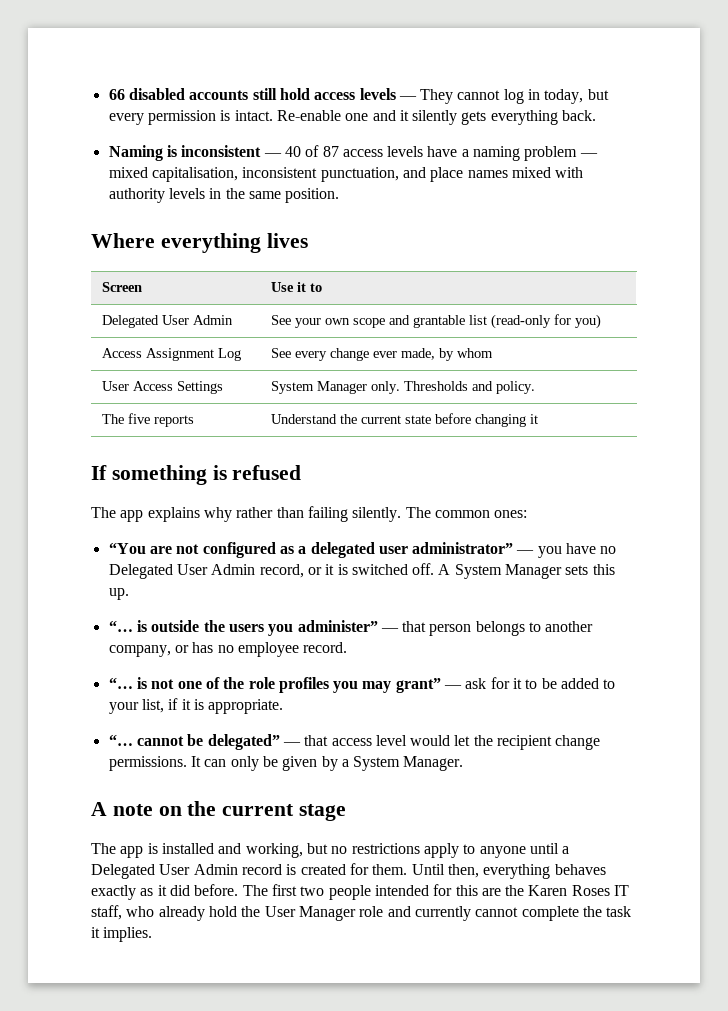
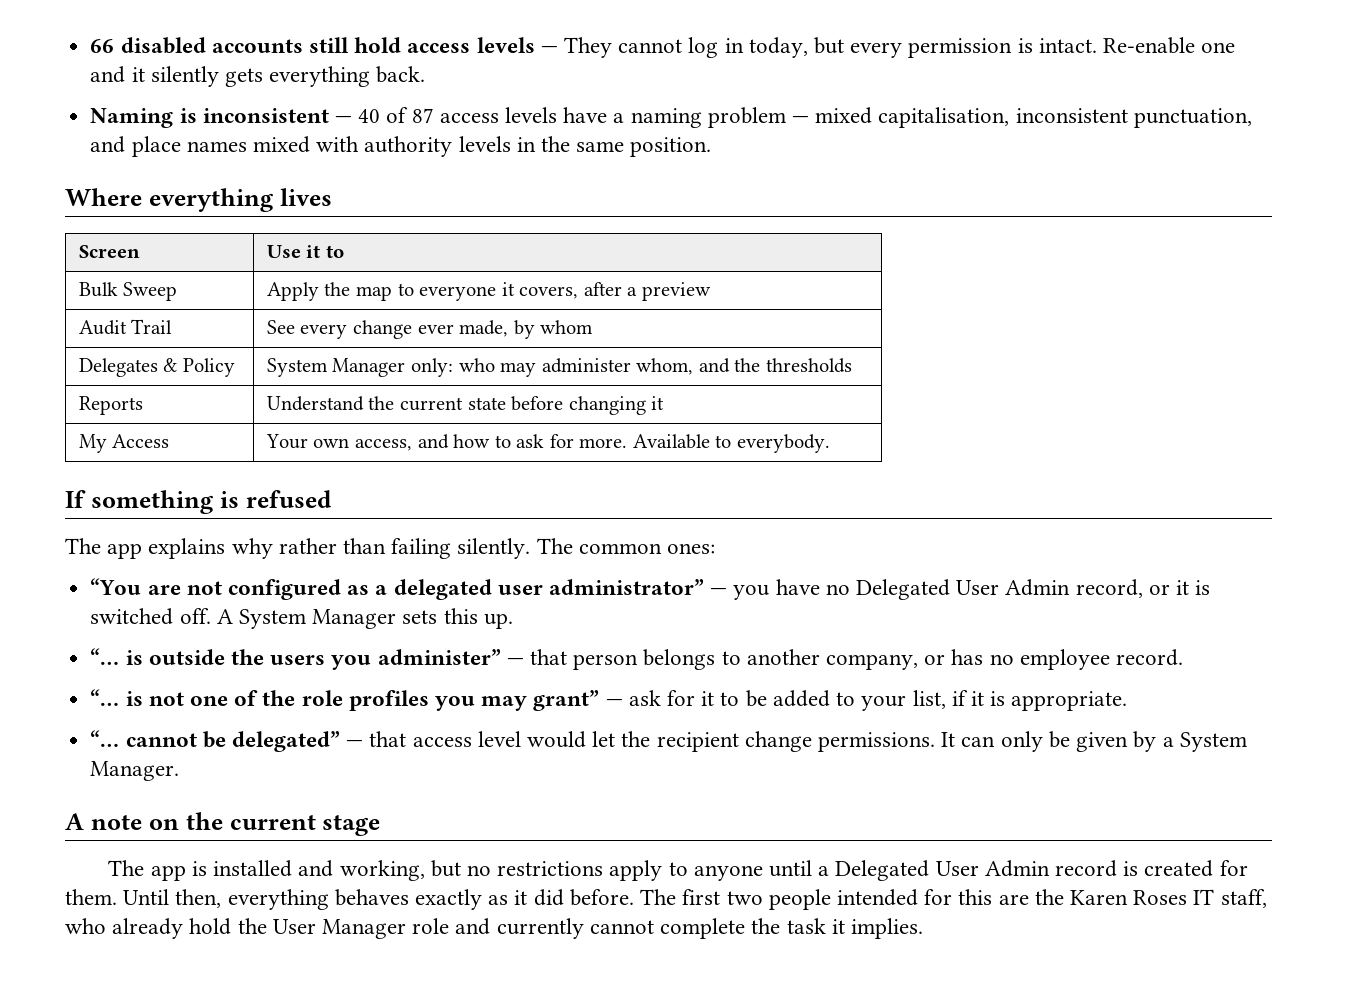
[102,315,234,328] [271,314,602,329] [102,348,242,361] Delegated User Admin | See your own scope and grantable list (read-only for you) // Access Assignment Log -> [78,282,178,301] [266,282,711,301] [78,319,173,335] Bulk Sweep | Apply the map to everyone it covers, after a preview // Audit Trail
[102,381,224,394] [271,381,536,394] [102,413,195,427] User Access Settings | System Manager only. Thresholds and policy. // The five reports -> [78,358,236,377] [266,358,852,377] [78,396,143,415] Delegates & Policy | System Manager only: who may administer whom, and the thresholds // Reports
(539, 419) none -> [78,434,170,453] [265,434,830,453] // My Access | Your own access, and how to ask for more. Available to everybody.

